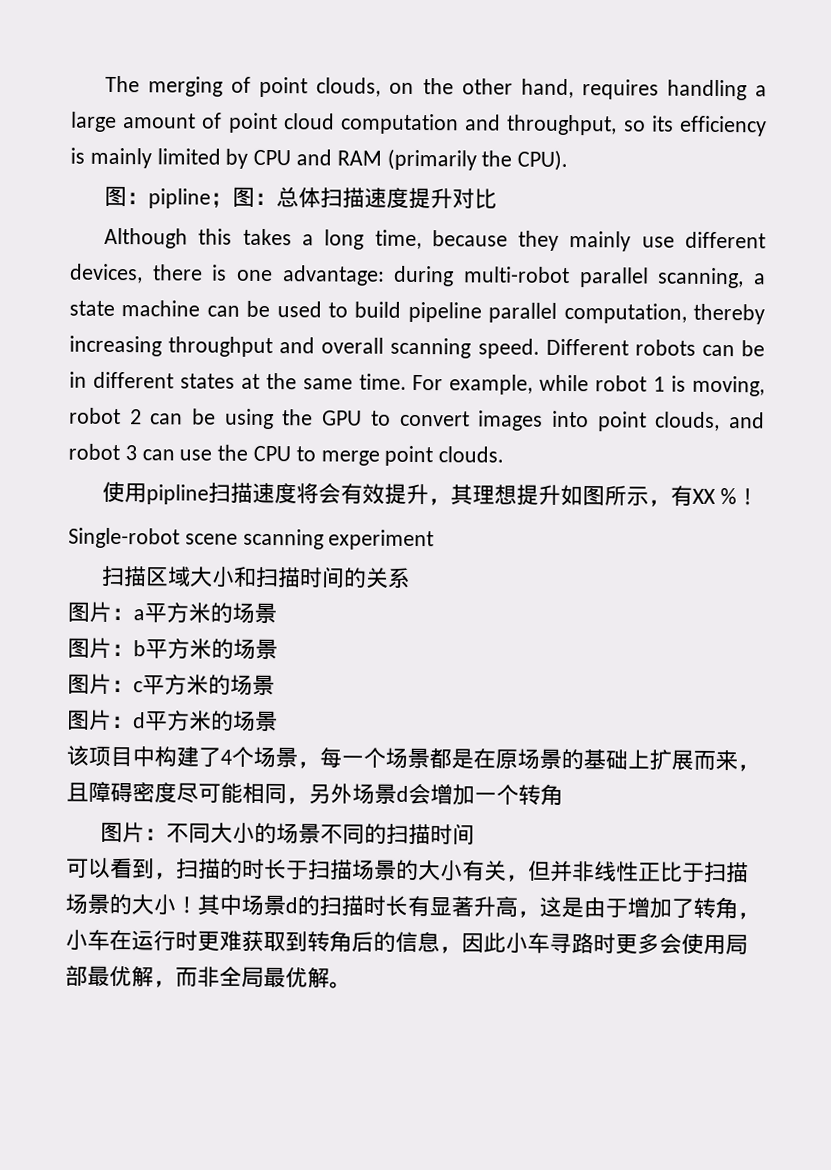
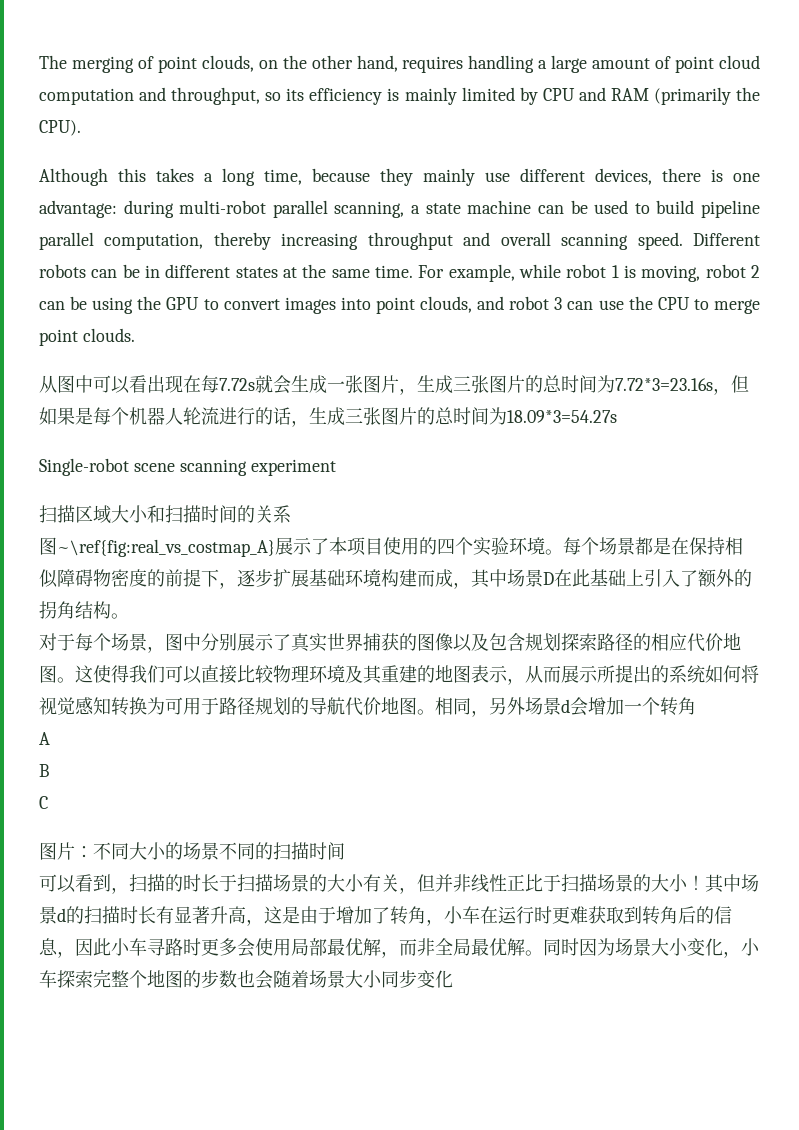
[104,185,498,209] // 图：pipline；图：总体扫描速度提升对比 -> (81, 128) none
[102,481,759,507] 使用pipline扫描速度将会有效提升，其理想提升如图所示，有XX %！ -> [39,375,749,395] [39,407,617,427] 从图中可以看出现在每7.72s就会生成一张图片，生成三张图片的总时间为7.72*3=23.16s，但如果是每个机器人轮流进行的话，生成三张图片的总时间为18.09*3=54.27s
[89,601,277,624] [67,637,278,660] [67,673,275,696] [67,709,278,732] [66,745,760,772] [66,781,243,804] 片：a平方米的场景 // 图片：b平方米的场景 // 图片：c平方米的场景 // 图片：d平方米的场景 // 该项目中构建了4个场景，每一个场景都是在原场景的基础上扩展而来，且障碍密度尽可能 -> [57,537,743,557] [39,569,752,589] [39,601,129,619] [39,633,741,653] [39,665,759,685] [39,697,435,716] ~\ref{fig:real_vs_costmap_A}展示了本项目使用的四个实验环境。每个场景都是在保持相似障碍物密度的前提下，逐步扩展基础环境构建而成，其中场景D在此基础上引入了额外的拐角结构。 // 对于每个场景，图中分别展示了真实世界捕获的图像以及包含规划探索路径的相应代价地图。这使得我们可以直接比较物理环境及其重建的地图表示，从而展示所提出的系统如何将视觉感知转换为可用于路径规划的导航代价地图。
(563, 794) none -> [39,732,50,745] [39,764,49,777] [39,796,48,809] // A // B // C
(352, 985) none -> [543,938,760,958] [39,969,453,989] 同时因为场景大小变化，小车探索完整个地图的步数也会随着场景大小同步变化

